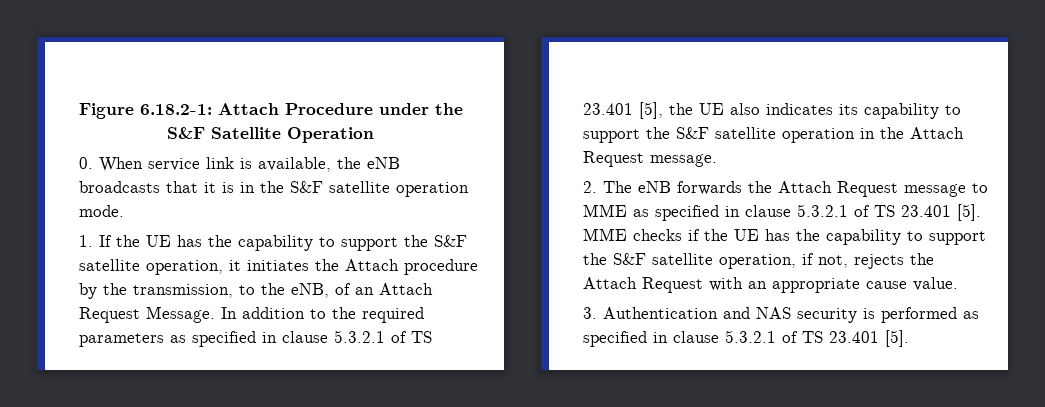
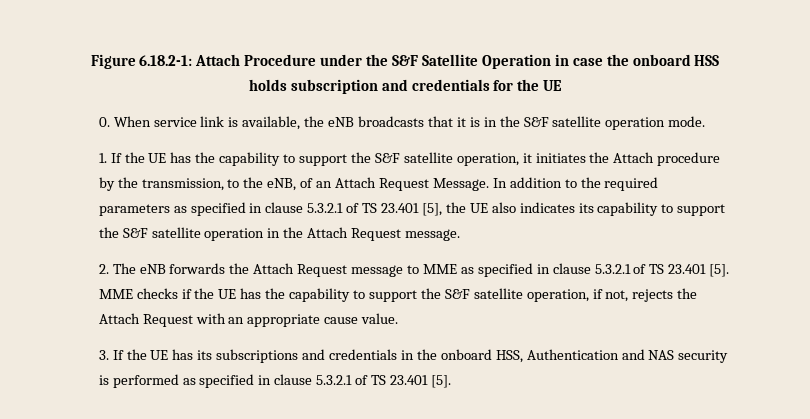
(374, 135) none -> [554,54,720,66] [248,79,563,94] in case the onboard HSS holds subscription and credentials for the UE
(597, 313) none -> [112,349,523,363] If the UE has its subscriptions and credentials in the onboard HSS,

